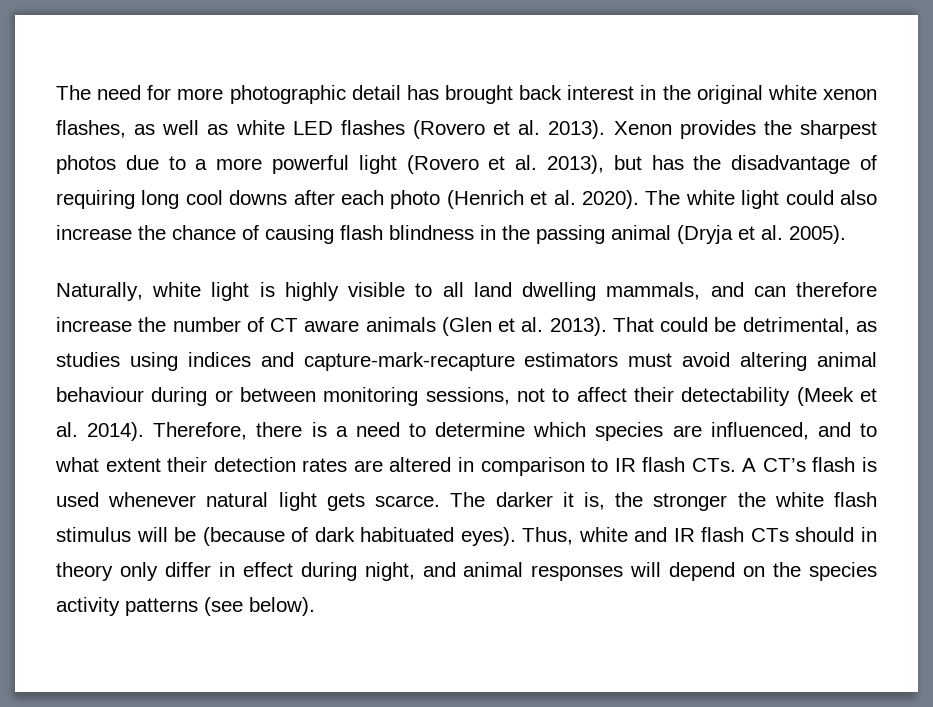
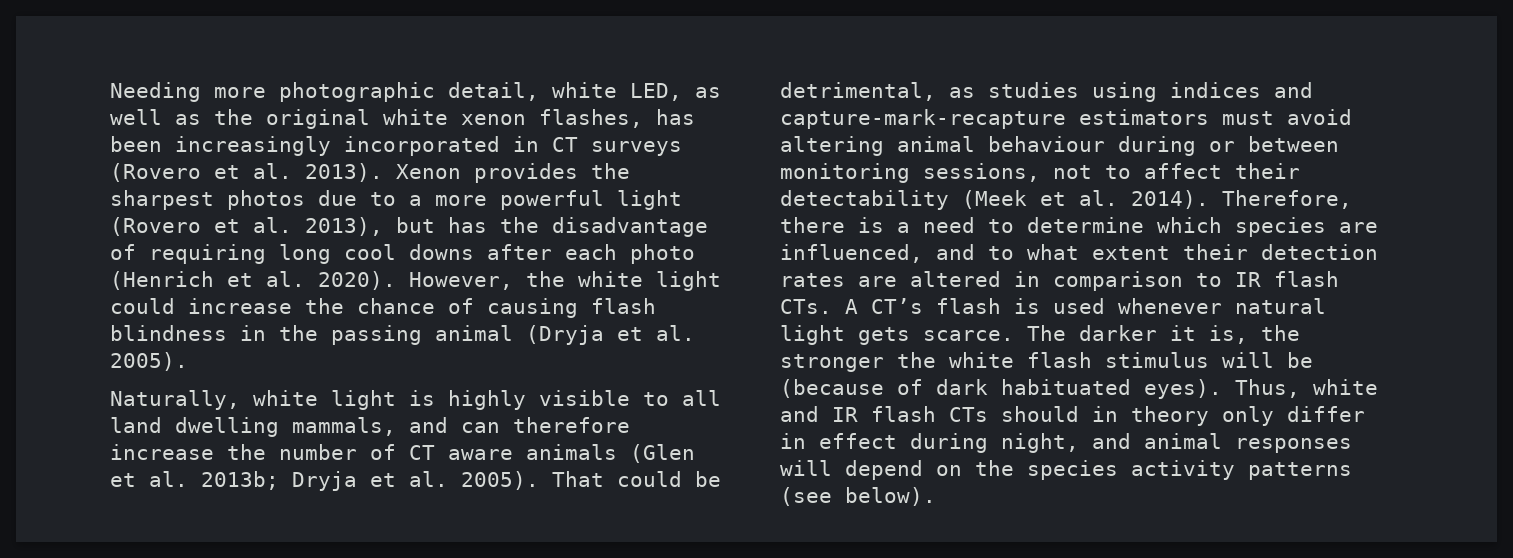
[56,85,657,104] The need for more photographic detail has brought back interest in -> [110,82,721,102] [110,109,201,125] Needing more photographic detail, white LED, as well as
[134,120,405,135] as well as white LED flashes -> [656,109,695,125] [110,136,682,156] has been increasingly incorporated in CT surveys
[645,190,681,205] The -> [409,271,565,290] However, the
[839,190,877,205] also -> (175, 306) none
[549,317,607,336] 2013). -> [201,471,539,491] 2013b; Dryja et al. 2005).

